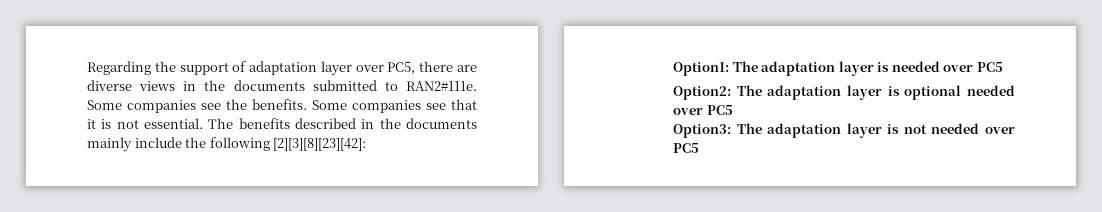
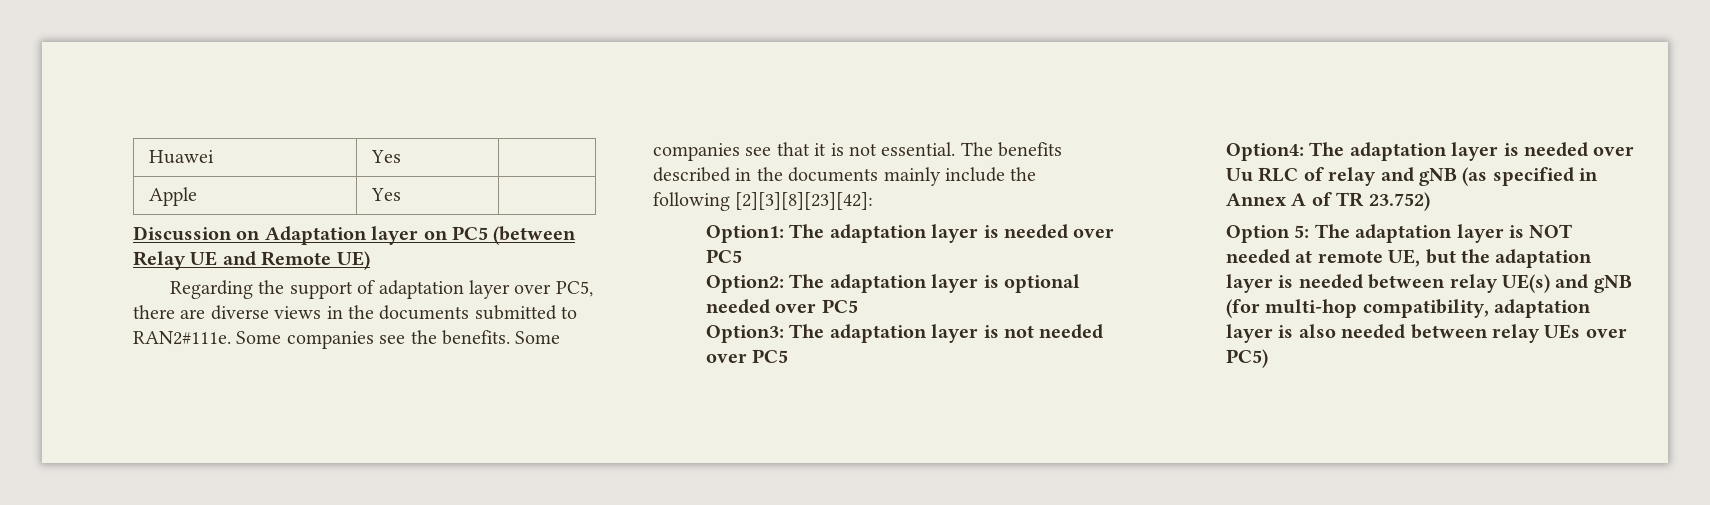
(87, 68) none -> [148,150,214,164] [370,150,401,163] [148,187,197,206] [370,188,401,201] [133,226,577,245] [133,251,370,270] Huawei | Yes | // Apple | Yes | // Discussion on Adaptation layer on PC5 (between Relay UE and Remote UE) //
(700, 148) none -> [1226,142,1635,161] [1226,167,1599,186] [1226,192,1430,211] [1226,224,1573,243] [1226,249,1593,268] [1226,274,1632,293] [1226,299,1592,318] [1226,324,1627,343] [1226,349,1269,368] // Option4: The adaptation layer is needed over Uu RLC of relay and gNB (as specified in Annex A of TR 23.752) // Option 5: The adaptation layer is NOT needed at remote UE, but the adaptation layer is needed between relay UE(s) and gNB (for multi-hop compatibility, adaptation layer is also needed between relay UEs over PC5)

